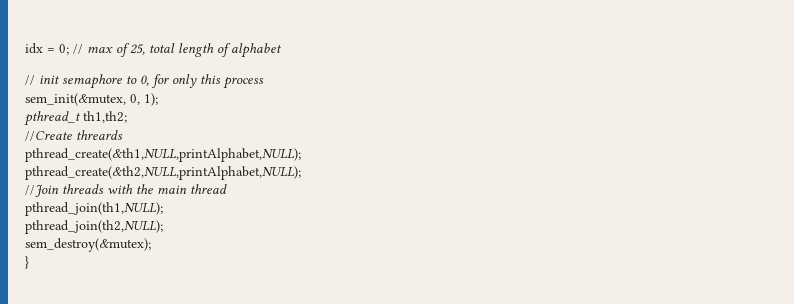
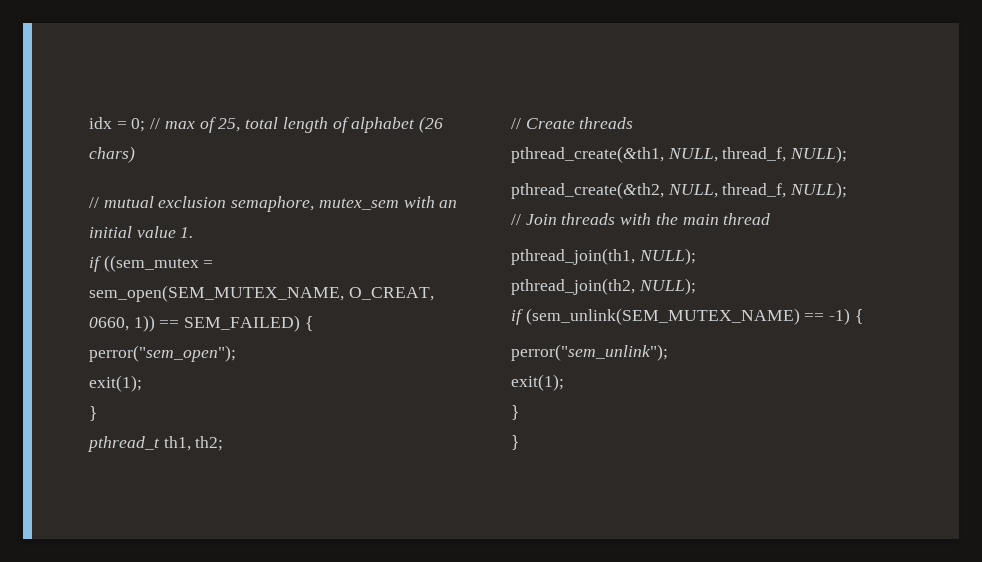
[25,74,264,89] [25,93,158,106] [24,111,127,126] [25,130,123,141] [25,148,301,162] [25,166,301,180] [25,184,59,197] // // init semaphore to 0, for only this process // sem_init(&mutex, 0, 1); // pthread_t th1,th2; // //Create threards // pthread_create(&th1,NULL,printAlphabet,NULL); // pthread_create(&th2,NULL,printAlphabet,NULL); // //Join -> [418,116,443,133] [89,146,135,163] [89,196,458,212] [89,226,194,238] [89,255,214,272] [89,285,434,302] [89,315,313,332] [89,345,236,362] [89,375,142,392] [89,406,97,421] [87,436,224,452] [511,117,634,129] [511,146,848,163] [511,182,848,199] [511,214,557,225] (26 chars) // // mutual exclusion semaphore, mutex_sem with an initial value 1. // if ((sem_mutex = sem_open(SEM_MUTEX_NAME, O_CREAT, 0660, 1)) == SEM_FAILED) { // perror("sem_open"); // exit(1); // } // pthread_t th1, th2; // // Create threads // pthread_create(&th1, NULL, thread_f, NULL); // pthread_create(&th2, NULL, thread_f, NULL); // // Join
[25,202,163,216] [25,220,163,234] [25,238,151,252] [25,256,29,269] pthread_join(th1,NULL); // pthread_join(th2,NULL); // sem_destroy(&mutex); // } -> [511,248,696,265] [511,278,696,295] [511,308,863,325] [511,344,668,361] [511,374,564,391] [511,405,519,420] [511,435,519,450] pthread_join(th1, NULL); // pthread_join(th2, NULL); // if (sem_unlink(SEM_MUTEX_NAME) == -1) { // perror("sem_unlink"); // exit(1); // } // }

